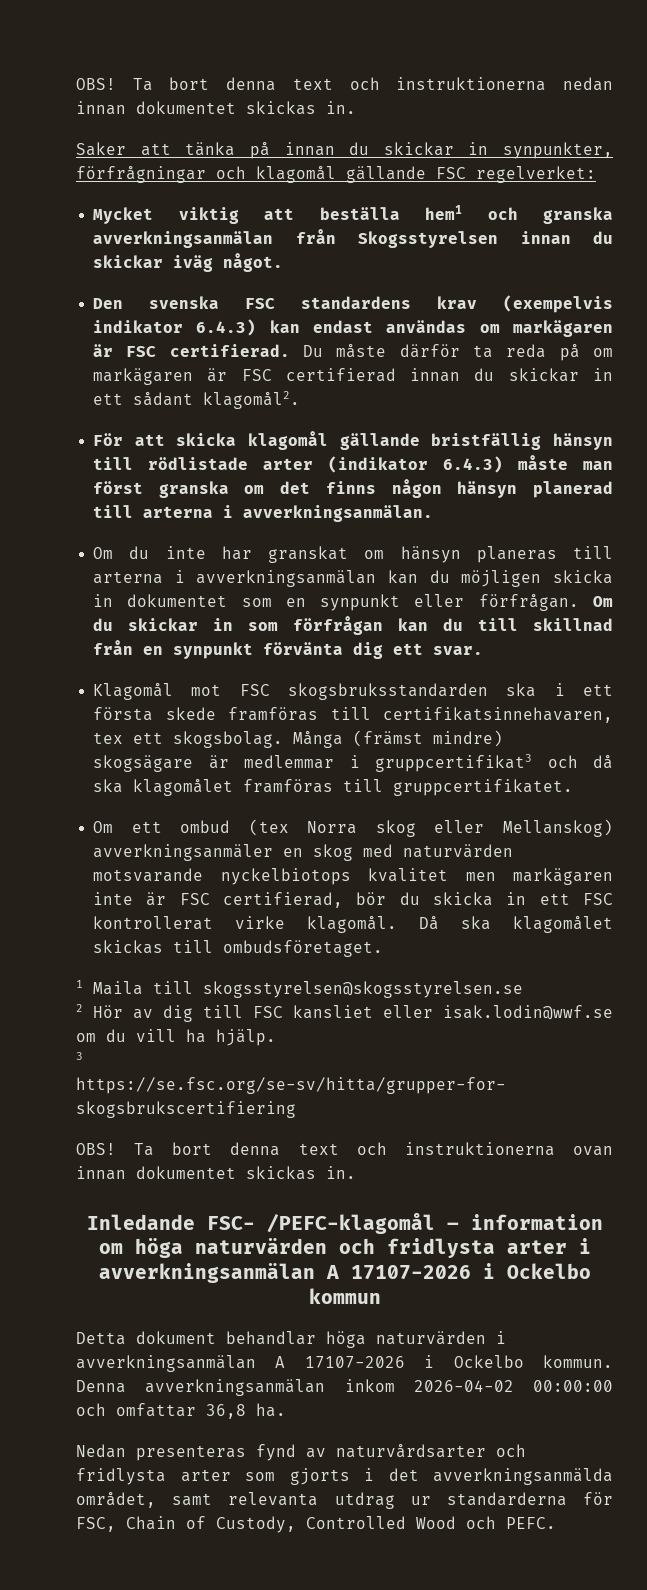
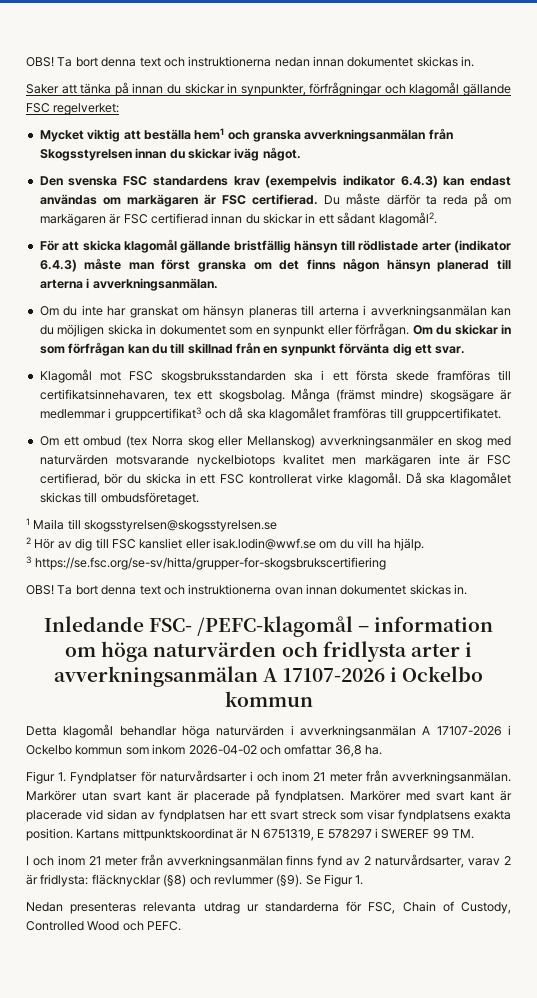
[136,1331,216,1344] dokument -> [63,724,114,738] klagomål
[543,1355,613,1368] [76,1379,326,1396] kommun. Denna avverkningsanmälan -> [75,745,149,755] kommun som
[533,1380,613,1392] 00:00:00 -> (257, 750) none
[76,1444,526,1461] [76,1468,613,1485] [76,1492,213,1508] Nedan presenteras fynd av naturvårdsarter och fridlysta arter som gjorts i det avverkningsanmälda området, samt -> [26,770,512,784] [26,789,512,803] [26,809,511,822] [26,828,475,841] [26,854,511,868] [26,874,364,887] [26,902,137,914] Figur 1. Fyndplatser för naturvårdsarter i och inom 21 meter från avverkningsanmälan. Markörer utan svart kant är placerade på fyndplatsen. Markörer med svart kant är placerade vid sidan av fyndplatsen har ett svart streck som visar fyndplatsens exakta position. Kartans mittpunktskoordinat är N 6751319, E 578297 i SWEREF 99 TM. // I och inom 21 meter från avverkningsanmälan finns fynd av 2 naturvårdsarter, varav 2 är fridlysta: fläcknycklar (§8) och revlummer (§9). Se Figur 1. // Nedan presenteras

